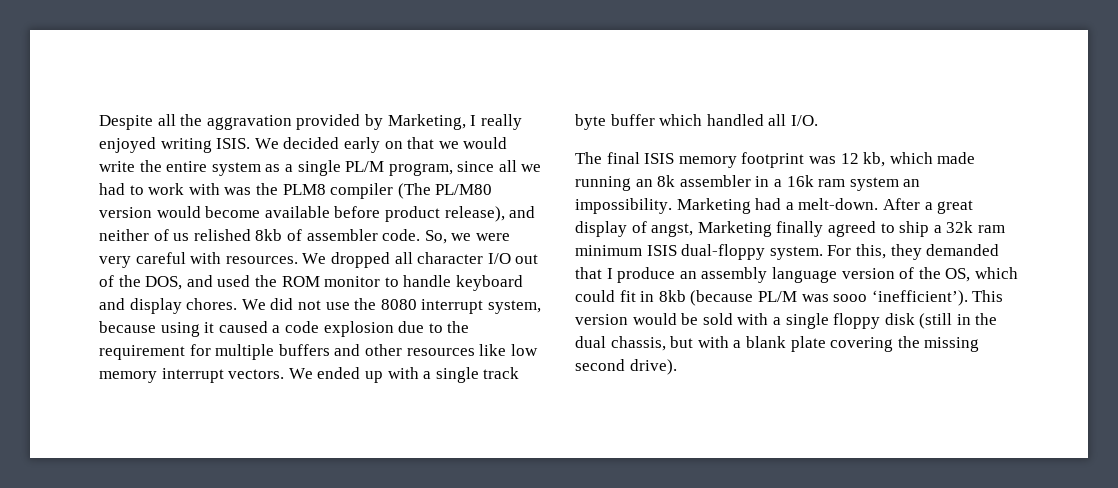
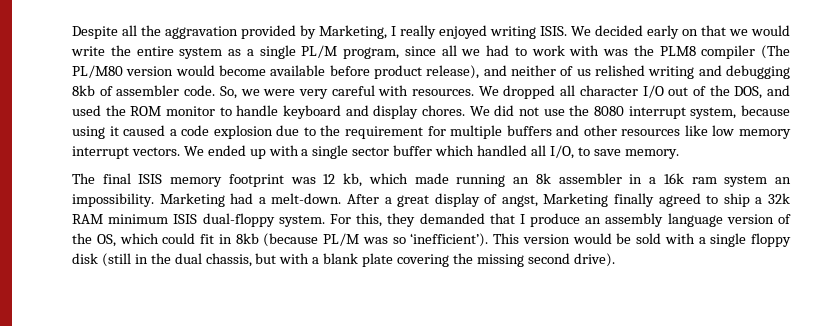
(251, 235) none -> [648,65,790,79] writing and debugging
[483,367,520,379] [575,114,606,130] track byte -> [352,147,390,156] sector
[790,115,818,126] I/O. -> [549,145,679,159] I/O, to save memory.
[977,225,1005,233] ram -> [72,214,103,224] RAM
[833,294,868,302] sooo -> [392,237,406,244] so

